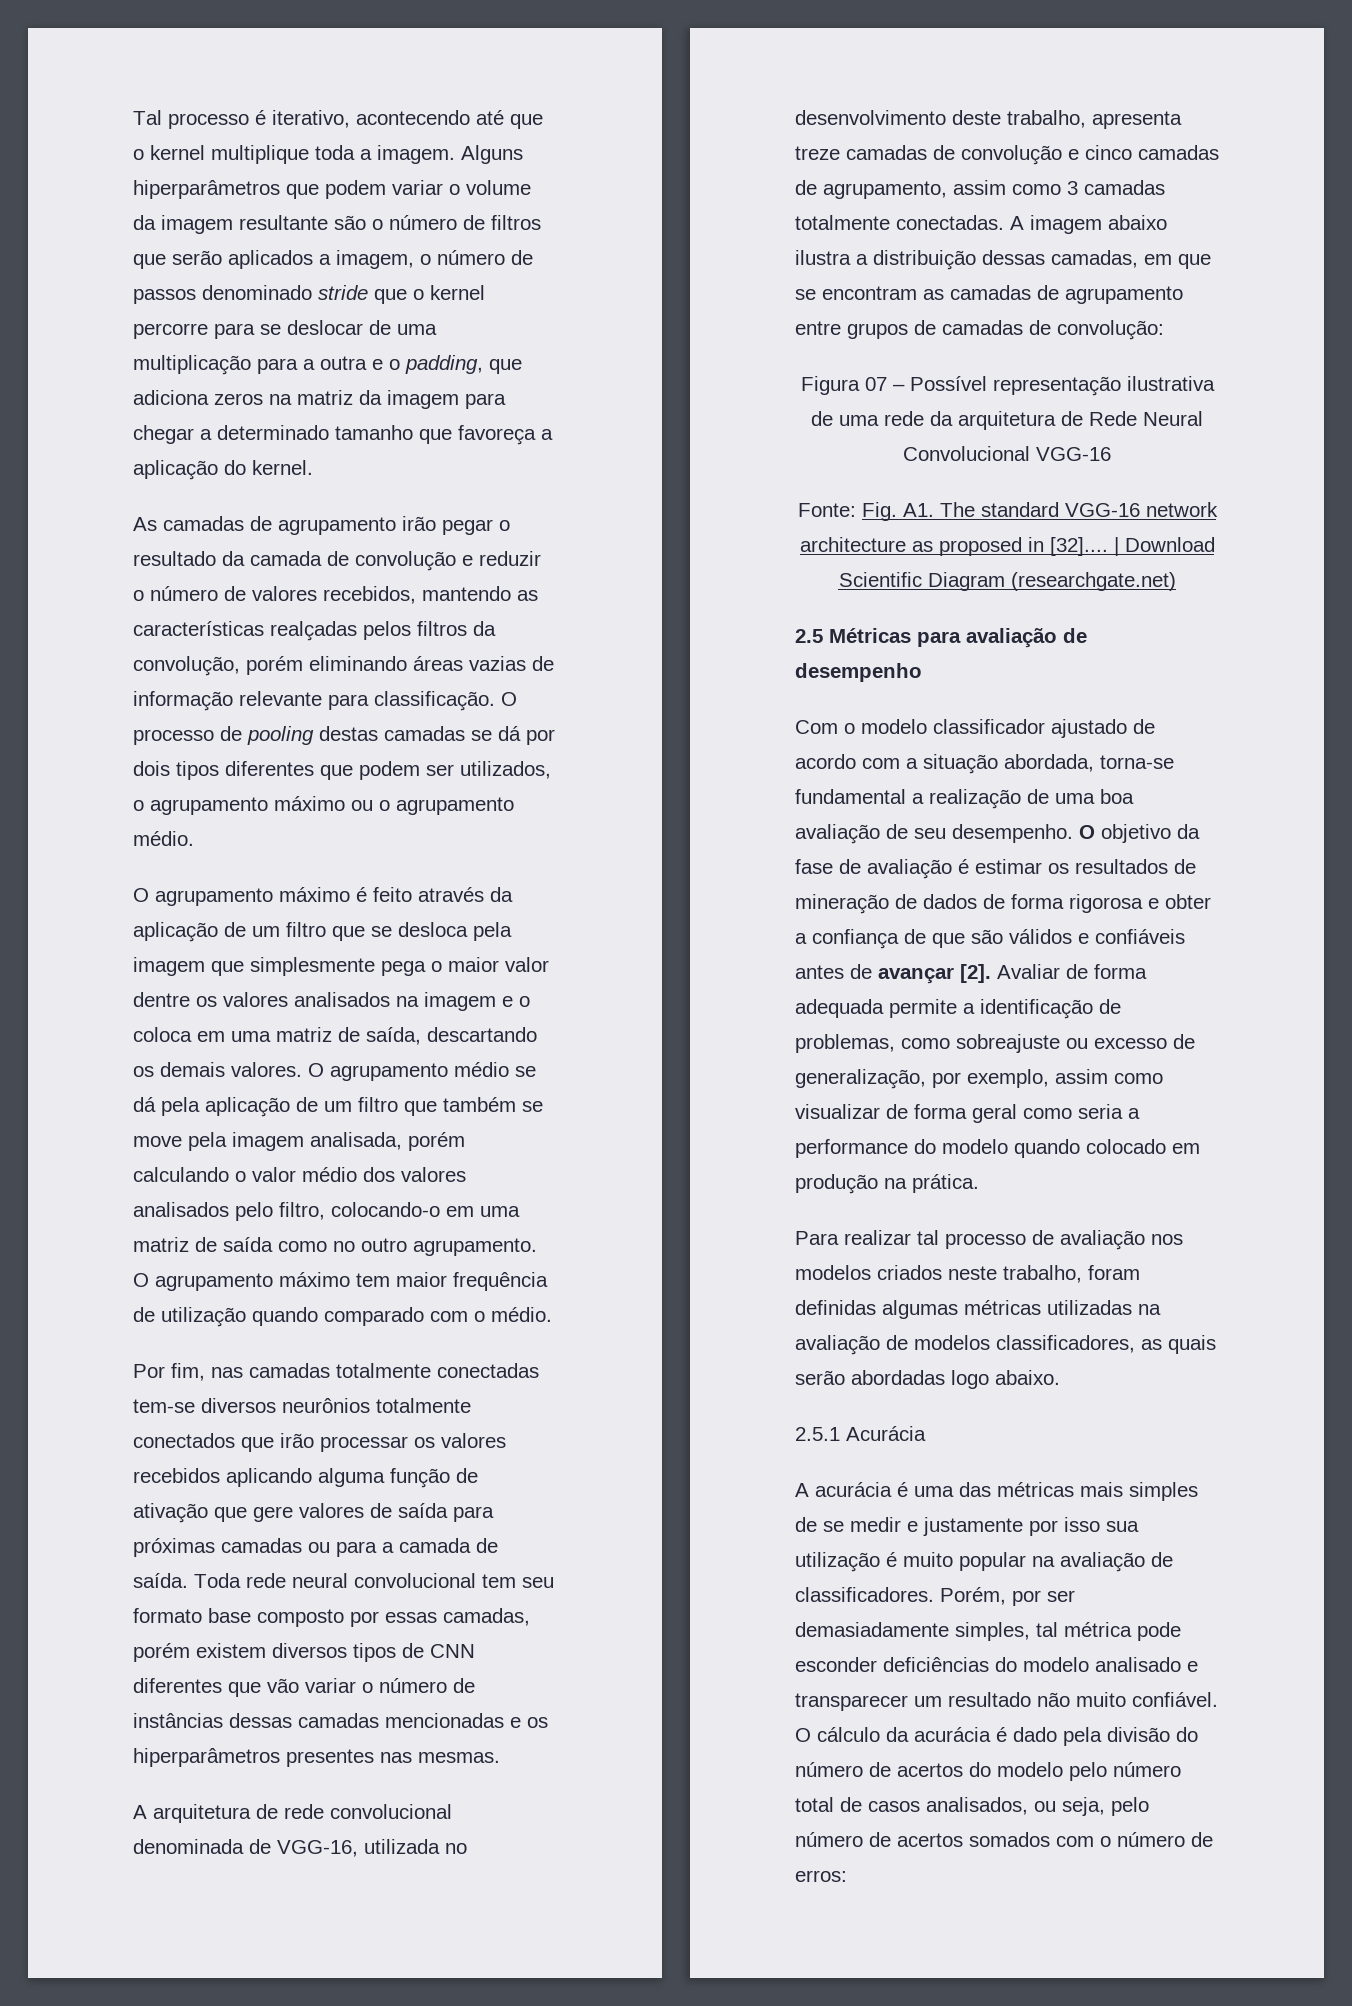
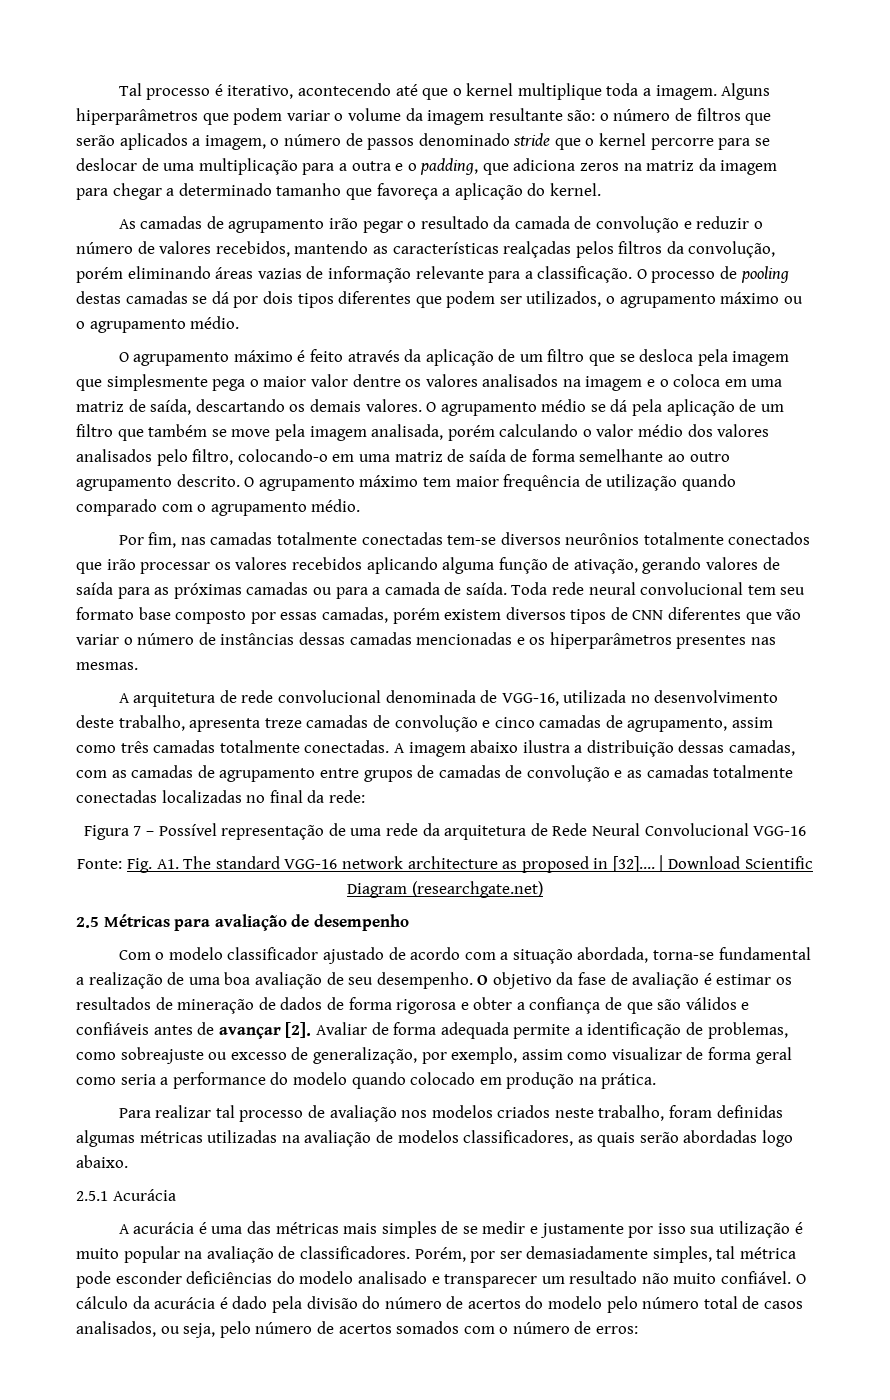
[334,215,366,230] são -> [567,110,596,121] são:
(369, 702) none -> [524,271,533,279] a
[278,1238,537,1256] como no outro agrupamento. -> [510,449,730,462] [76,474,240,491] de forma semelhante ao outro agrupamento descrito.
(485, 1316) none -> [210,502,307,516] agrupamento
[133,1503,293,1523] ativação que gere -> [573,557,702,574] ativação, gerando
(494, 1514) none -> [154,587,170,595] as
[1067,181,1078,195] 3 -> [120,741,149,753] três
[1144,254,1211,269] [795,286,917,300] em que se encontram -> [76,770,107,778] com
[1057,320,1164,340] convolução: -> [526,765,794,782] [76,790,365,803] convolução e as camadas totalmente conectadas localizadas no final da rede:
[864,377,887,391] 07 -> [133,826,142,836] 7
[1126,376,1215,391] ilustrativa -> (325, 832) none

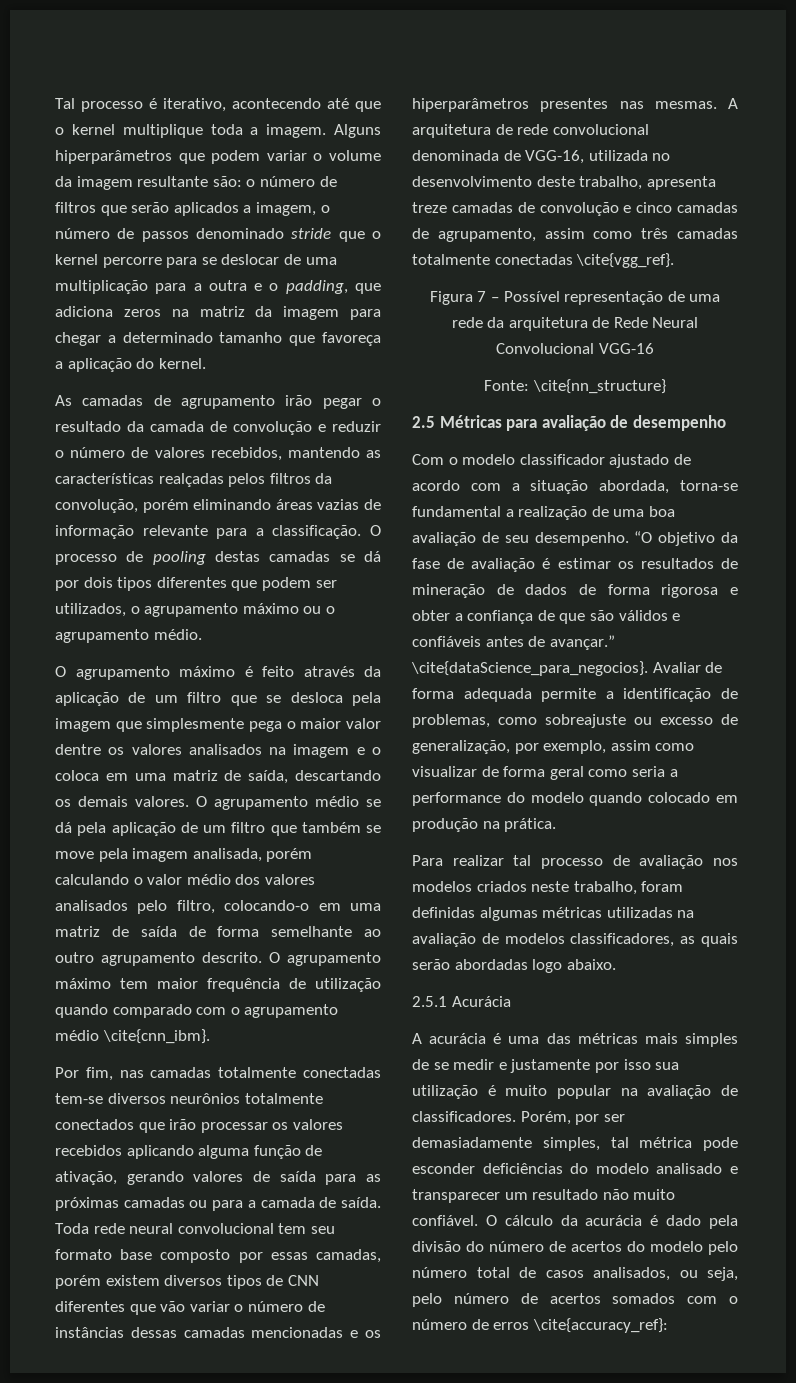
[311,499,361,512] médio. -> [55,1029,210,1044] médio \cite{cnn_ibm}.
(138, 666) // -> (717, 105) none
[304,740,796,757] [76,765,794,782] [76,790,365,803] conectadas. A imagem abaixo ilustra a distribuição dessas camadas, com as camadas de agrupamento entre grupos de camadas de convolução e as camadas totalmente conectadas localizadas no final da rede: -> [494,253,675,268] conectadas \cite{vgg_ref}.
[126,855,813,873] [347,881,543,898] Fig. A1. The standard VGG-16 network architecture as proposed in [32].... | Download Scientific Diagram (researchgate.net) -> [532,379,666,394] \cite{nn_structure}
[477,975,489,985] O -> [634,531,653,543] “O
[218,1022,312,1039] avançar [2]. -> [549,635,615,650] [411,661,648,676] avançar.” \cite{dataScience_para_negocios}.
[596,1326,639,1334] erros: -> [493,1318,668,1333] erros \cite{accuracy_ref}:

